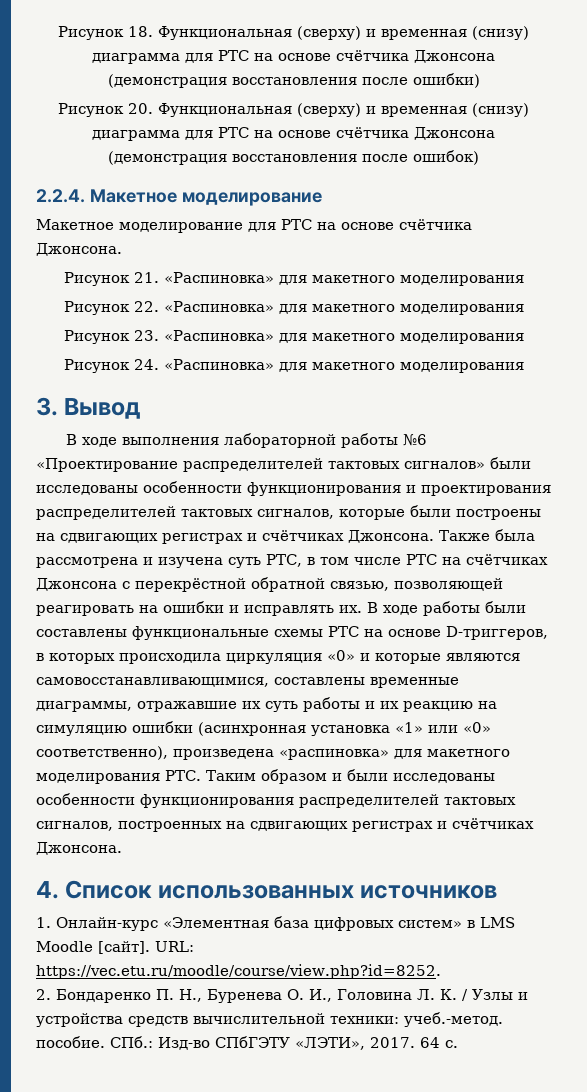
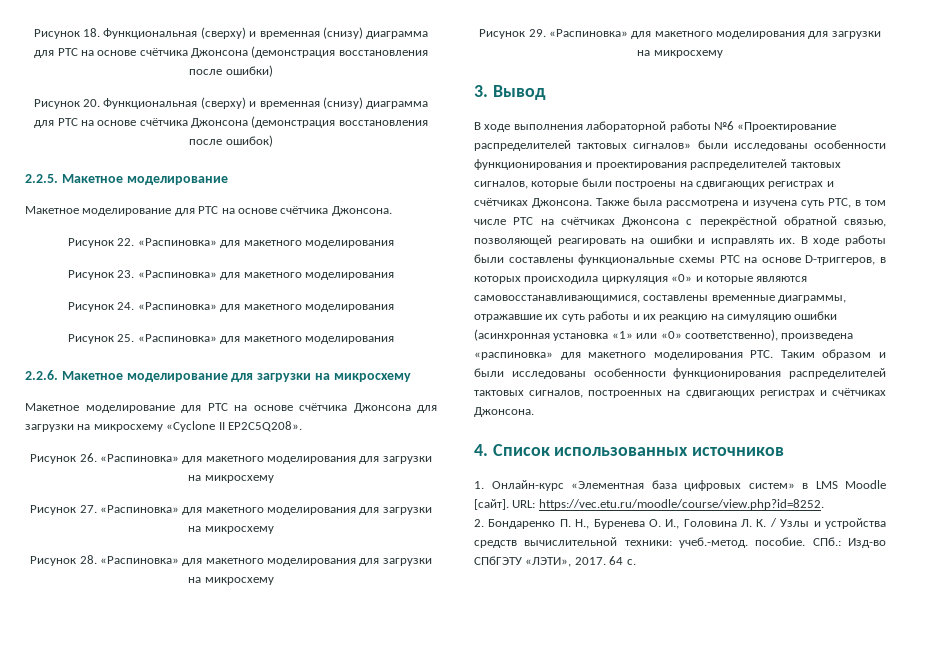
[36,189,85,203] 2.2.4. -> [25,174,58,183] 2.2.5.
[63,272,524,286] // Рисунок 21. «Распиновка» для макетного моделирования -> (392, 211) none
(524, 367) none -> [68,334,394,344] [25,370,411,382] [25,403,437,413] [25,421,302,432] [30,453,432,464] [188,475,274,483] [30,505,432,515] [188,526,274,534] [30,555,432,566] [188,577,274,585] [479,29,881,39] [637,50,723,58] // Рисунок 25. «Распиновка» для макетного моделирования // 2.2.6. Макетное моделирование для загрузки на микросхему // Макетное моделирование для РТС на основе счётчика Джонсона для загрузки на микросхему «Cyclone II EP2C5Q208». // Рисунок 26. «Распиновка» для макетного моделирования для загрузки на микросхему // Рисунок 27. «Распиновка» для макетного моделирования для загрузки на микросхему // Рисунок 28. «Распиновка» для макетного моделирования для загрузки на микросхему // Рисунок 29. «Распиновка» для макетного моделирования для загрузки на микросхему

